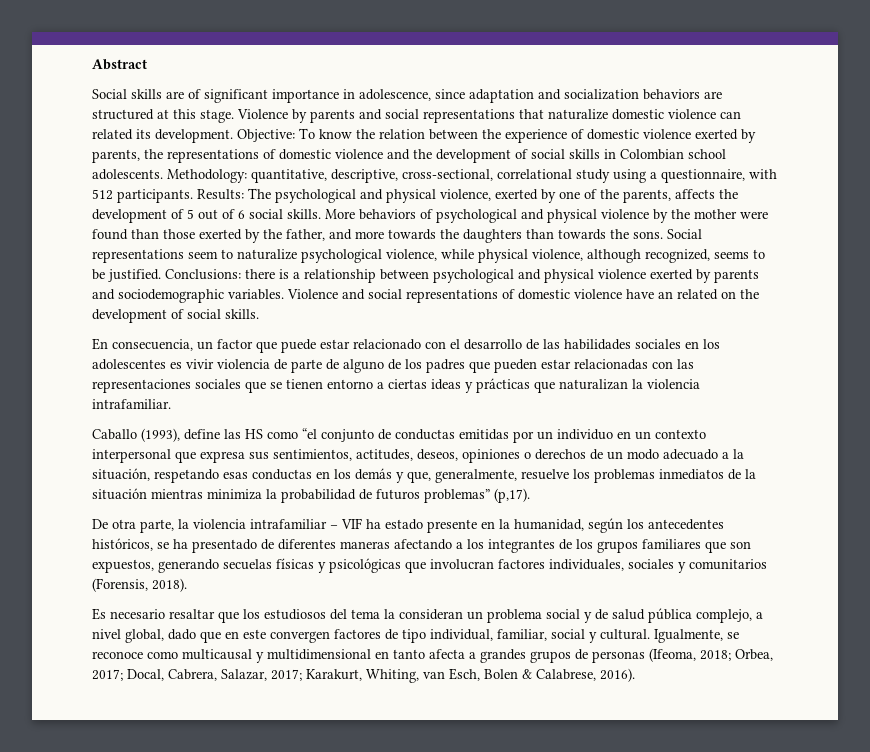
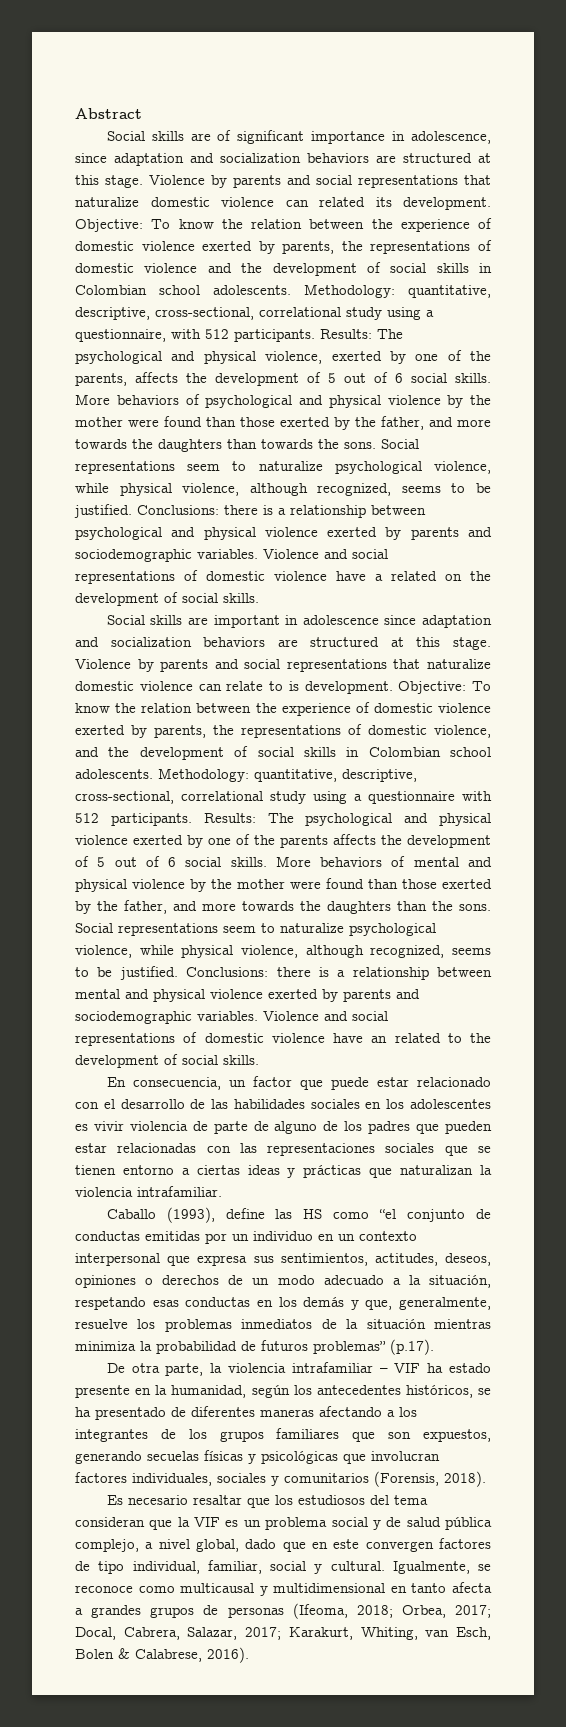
(654, 294) none -> [375,571,491,581] [75,592,259,606] [106,615,492,628] [75,637,491,650] [75,659,491,672] [75,681,491,694] [75,702,491,716] [75,724,491,738] [75,746,491,760] [75,768,417,782] [75,791,492,804] [75,813,491,826] [75,834,491,848] [75,856,492,867] [75,878,492,892] [75,900,491,914] [75,923,436,936] [75,945,491,958] [75,966,492,980] [75,989,420,1002] [75,1011,388,1024] [75,1032,363,1046] a related on the development of social skills. // Social skills are important in adolescence since adaptation and socialization behaviors are structured at this stage. Violence by parents and social representations that naturalize domestic violence can relate to is development. Objective: To know the relation between the experience of domestic violence exerted by parents, the representations of domestic violence, and the development of social skills in Colombian school adolescents. Methodology: quantitative, descriptive, cross-sectional, correlational study using a questionnaire with 512 participants. Results: The psychological and physical violence exerted by one of the parents affects the development of 5 out of 6 social skills. More behaviors of mental and physical violence by the mother were found than those exerted by the father, and more towards the daughters than the sons. Social representations seem to naturalize psychological violence, while physical violence, although recognized, seems to be justified. Conclusions: there is a relationship between mental and physical violence exerted by parents and sociodemographic variables. Violence and social representations of domestic violence have
[721,291,736,299] on -> [447,1033,462,1043] to
[494,488,530,503] (p,17). -> [390,1339,434,1355] (p.17).
[384,609,463,620] la consideran -> [75,1517,239,1530] consideran que la VIF es

